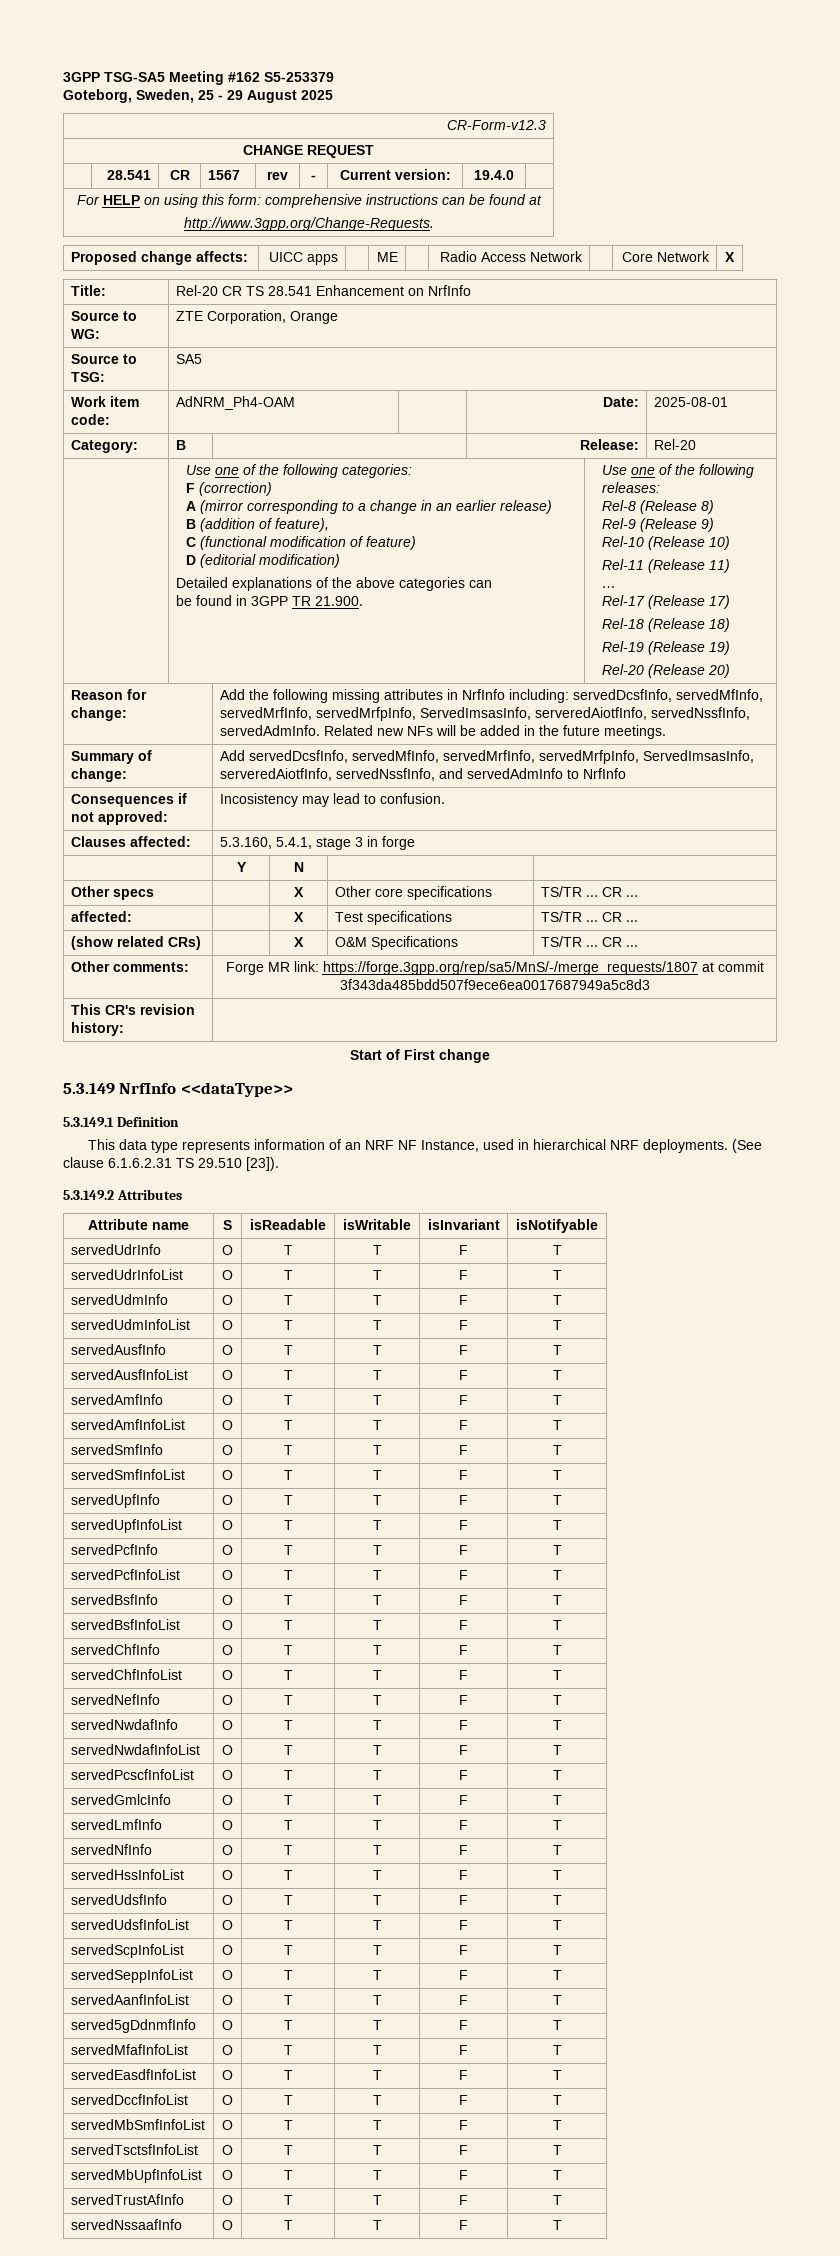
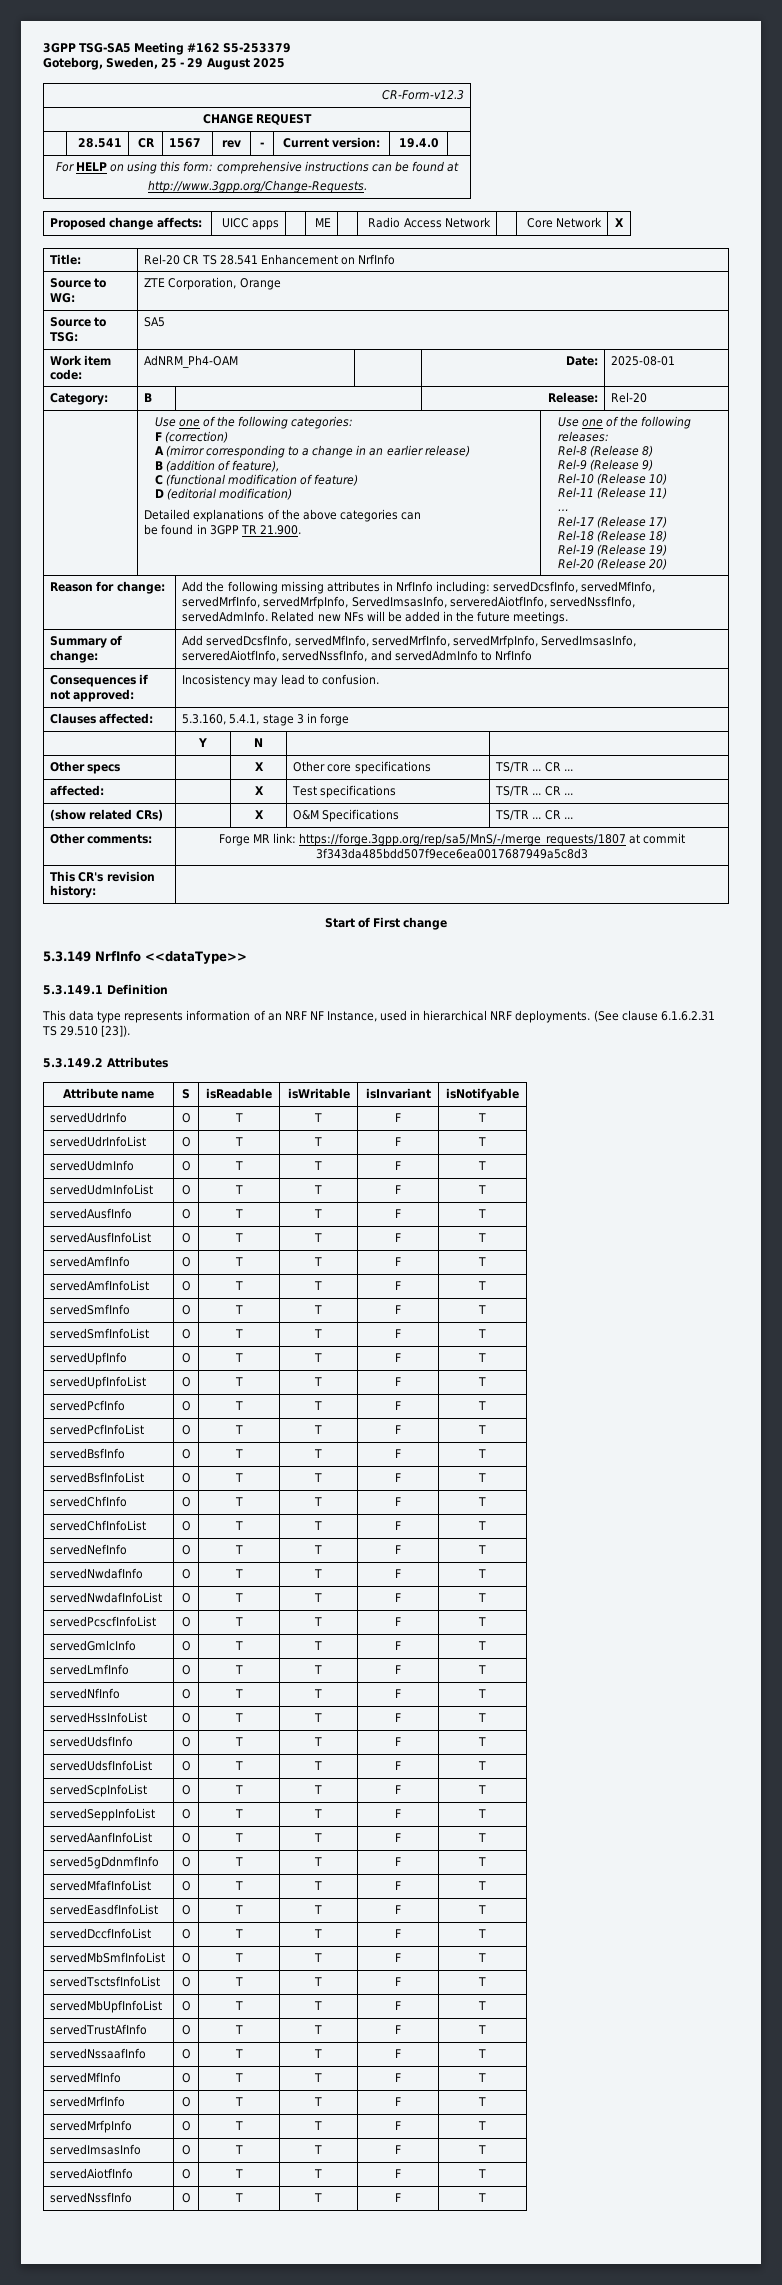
(562, 2225) none -> [50,2072,122,2083] [181,2073,191,2083] [234,2073,243,2082] [314,2073,322,2082] [395,2073,401,2082] [478,2073,486,2082] [50,2096,126,2107] [181,2097,191,2107] [234,2097,243,2106] [314,2097,322,2106] [395,2097,401,2106] [478,2097,486,2106] [50,2120,133,2133] [181,2121,191,2131] [234,2121,243,2130] [314,2121,322,2130] [395,2121,401,2130] [478,2121,486,2130] [50,2144,142,2155] [181,2145,191,2155] [234,2145,243,2154] [314,2145,322,2154] [395,2145,401,2154] [478,2145,486,2154] [50,2168,134,2179] [181,2169,191,2179] [234,2169,243,2178] [314,2169,322,2178] [395,2169,401,2178] [478,2169,486,2178] [50,2192,133,2203] [181,2193,191,2203] [234,2193,243,2202] [314,2193,322,2202] [395,2193,401,2202] [478,2193,486,2202] // servedMfInfo | O | T | T | F | T // servedMrfInfo | O | T | T | F | T // servedMrfpInfo | O | T | T | F | T // servedImsasInfo | O | T | T | F | T // servedAiotfInfo | O | T | T | F | T // servedNssfInfo | O | T | T | F | T

